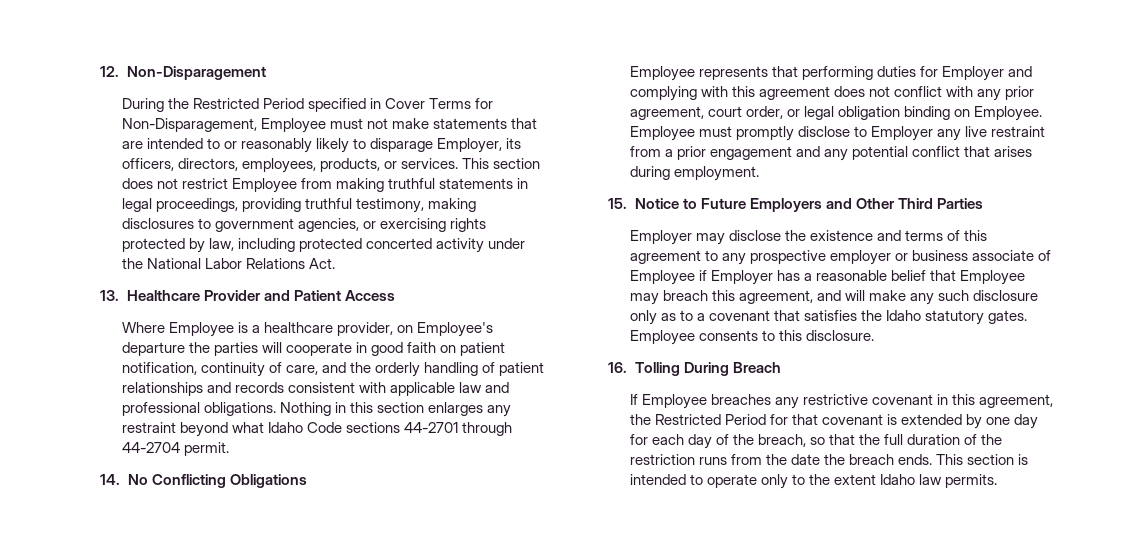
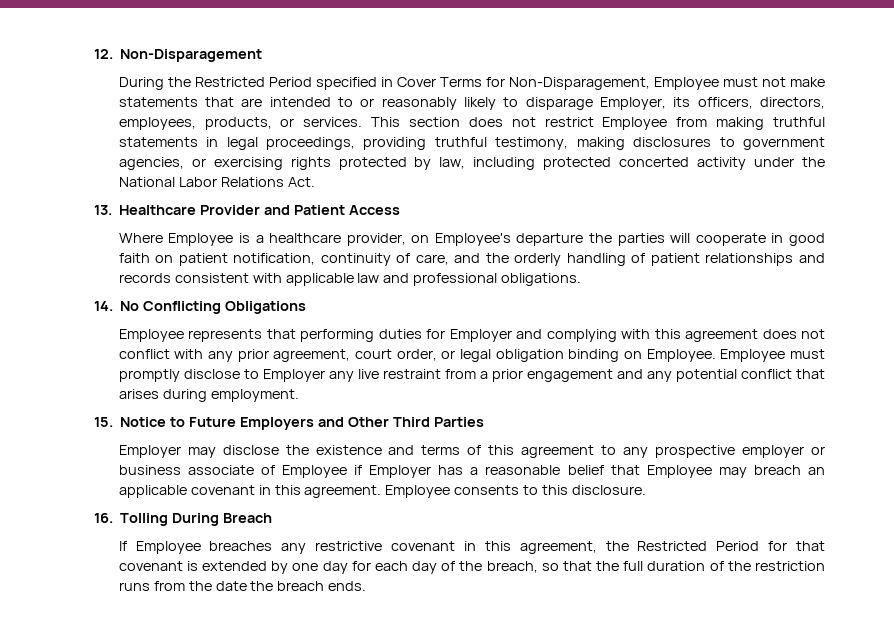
[279,402,512,417] [121,422,513,437] [121,442,229,456] Nothing in this section enlarges any restraint beyond what Idaho Code sections 44-2701 through 44-2704 permit. -> (582, 279) none
[711,290,1039,305] [629,310,1028,325] this agreement, and will make any such disclosure only as to a covenant that satisfies the Idaho statutory gates. -> [807,467,825,475] [118,485,382,498] an applicable covenant in this agreement.
[936,454,1029,465] [629,474,998,489] This section is intended to operate only to the extent Idaho law permits. -> (367, 586) none

